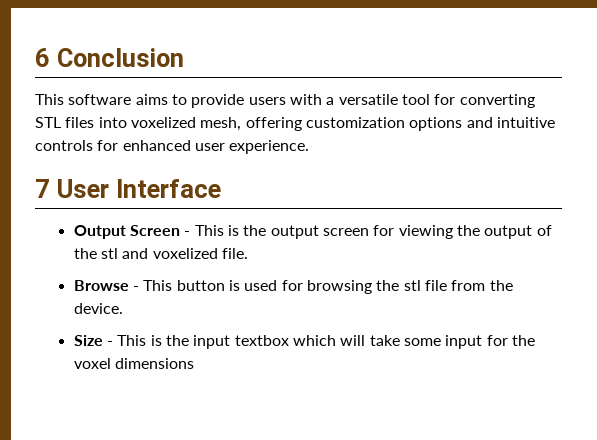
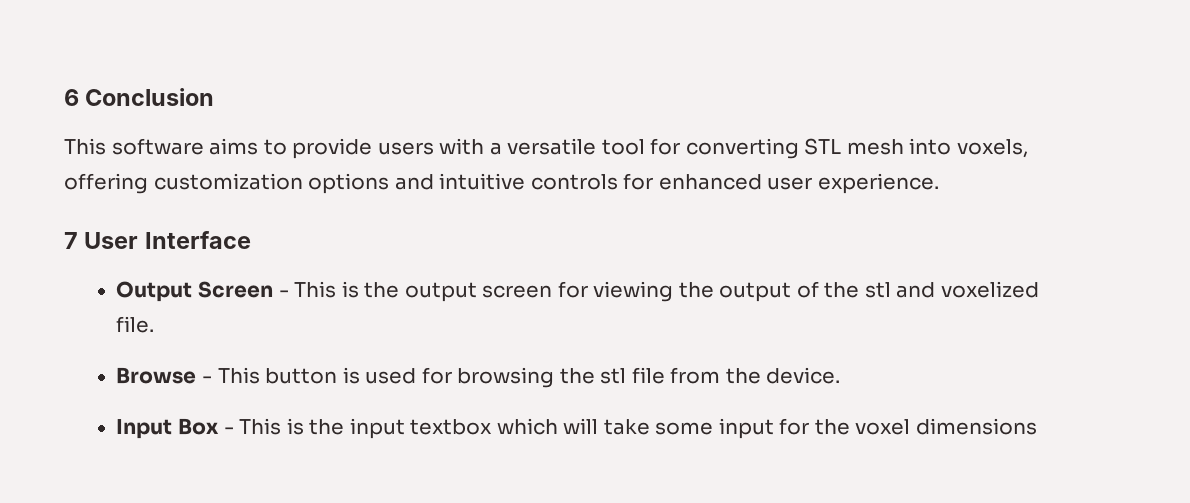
[65,117,242,131] files into voxelized mesh, -> [846,138,1029,158] mesh into voxels,
[73,335,103,346] Size -> [116,418,219,439] Input Box

